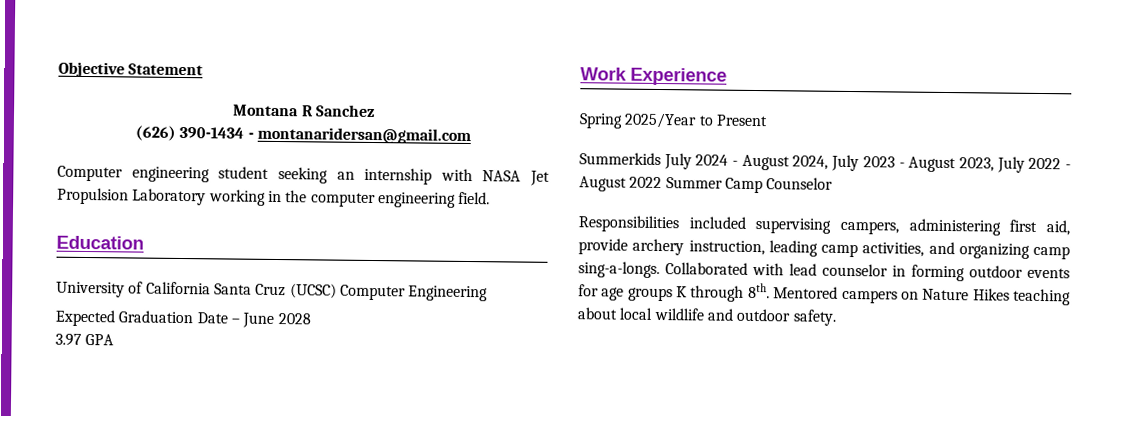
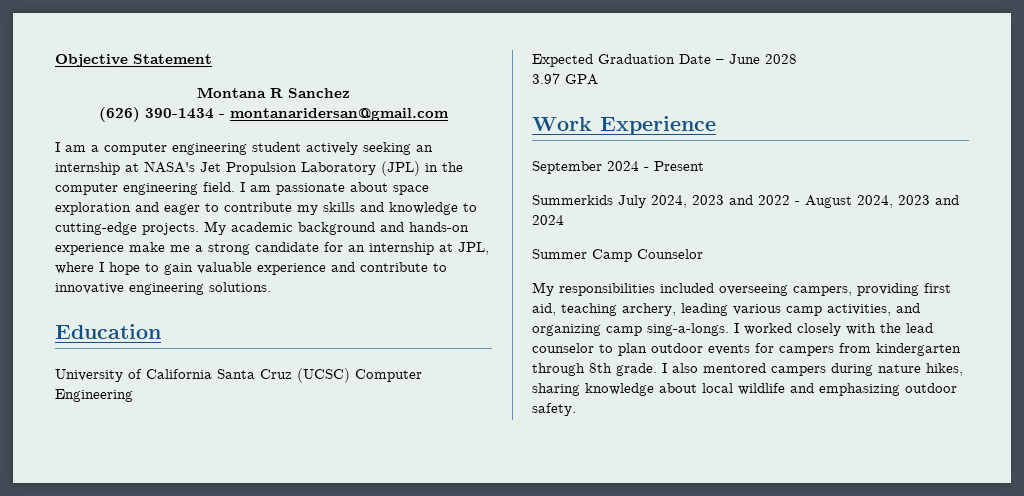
[57,165,123,182] Computer -> [55,142,167,155] I am a computer
(270, 172) none -> [306,142,358,155] actively
[440,168,522,182] with NASA -> [125,161,195,173] at NASA's
[208,189,266,206] working -> [381,161,420,176] (JPL)
(491, 198) none -> [240,182,429,195] [55,202,477,215] [55,221,469,235] [55,242,489,255] [55,262,447,275] [55,282,271,295] I am passionate about space exploration and eager to contribute my skills and knowledge to cutting-edge projects. My academic background and hands-on experience make me a strong candidate for an internship at JPL, where I hope to gain valuable experience and contribute to innovative engineering solutions.
[579,112,714,129] Spring 2025/Year to -> [532,161,649,174] September 2024 -
[695,154,1071,173] [579,176,834,194] [578,215,1070,236] [578,238,818,257] 2024 - August 2024, July 2023 - August 2023, July 2022 - August 2022 Summer Camp Counselor // Responsibilities included supervising campers, administering first aid, provide archery instruction, leading -> [651,195,959,208] [532,215,564,225] [532,249,703,262] [532,282,951,296] [532,303,781,316] 2024, 2023 and 2022 - August 2024, 2023 and 2024 // Summer Camp Counselor // My responsibilities included overseeing campers, providing first aid, teaching archery, leading various
[665,262,1070,282] [578,282,1071,306] Collaborated with lead counselor in forming outdoor events for age groups K through 8th. Mentored campers on Nature Hikes teaching -> [734,323,933,336] [532,343,961,356] [532,363,963,376] [532,383,654,396] I worked closely with the lead counselor to plan outdoor events for campers from kindergarten through 8th grade. I also mentored campers during nature hikes, sharing knowledge
(734, 314) none -> [819,383,900,396] emphasizing

